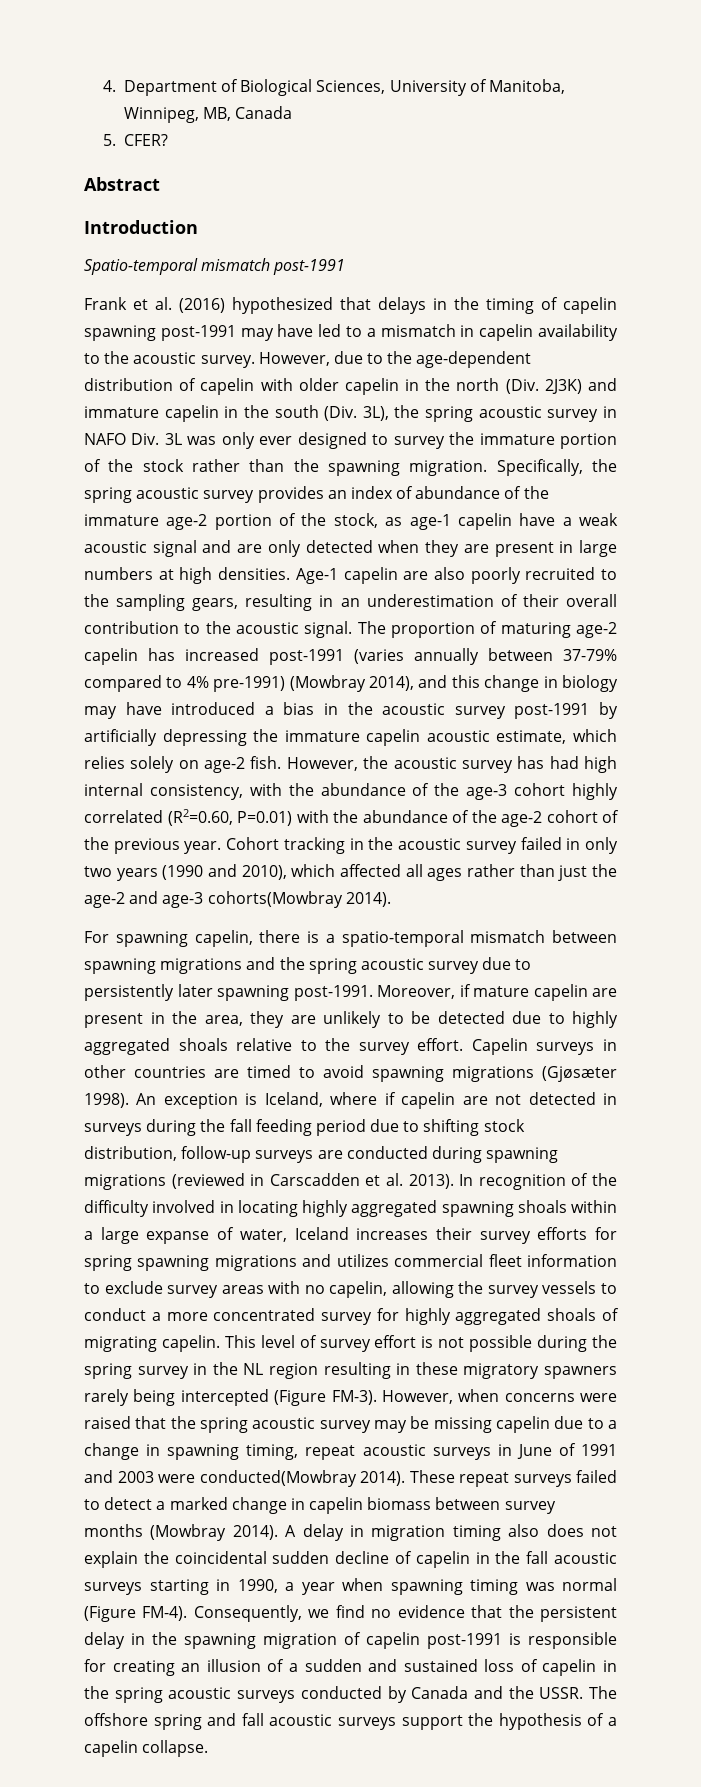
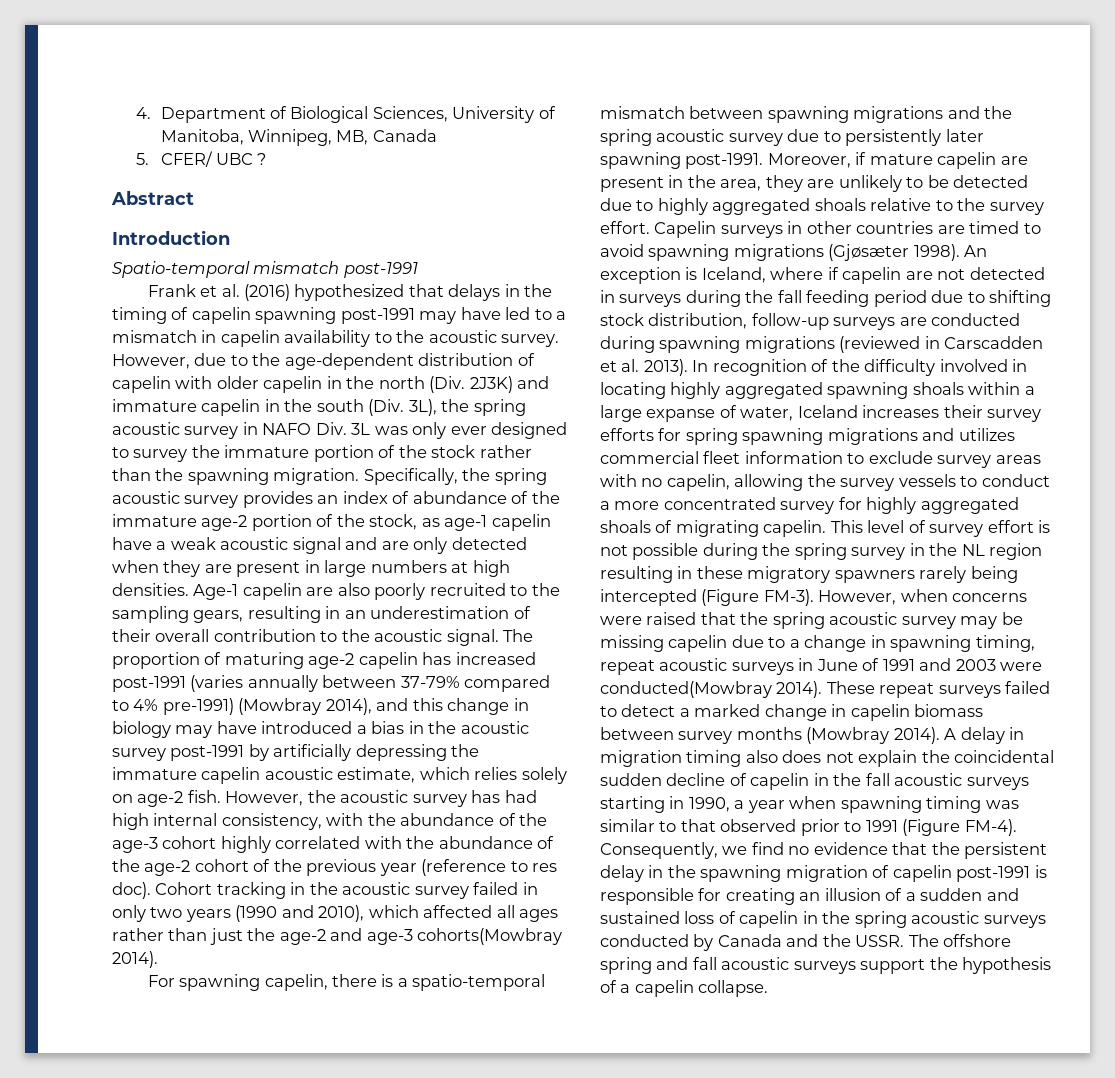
[123,134,168,146] CFER? -> [160,151,267,167] CFER/ UBC ?
[167,809,292,826] (R2=0.60, P=0.01) -> (361, 842) none
[184,841,222,854] year. -> [379,859,558,876] [112,882,151,899] year (reference to res doc).
[562,1578,617,1591] normal -> [600,819,898,836] similar to that observed prior to 1991

